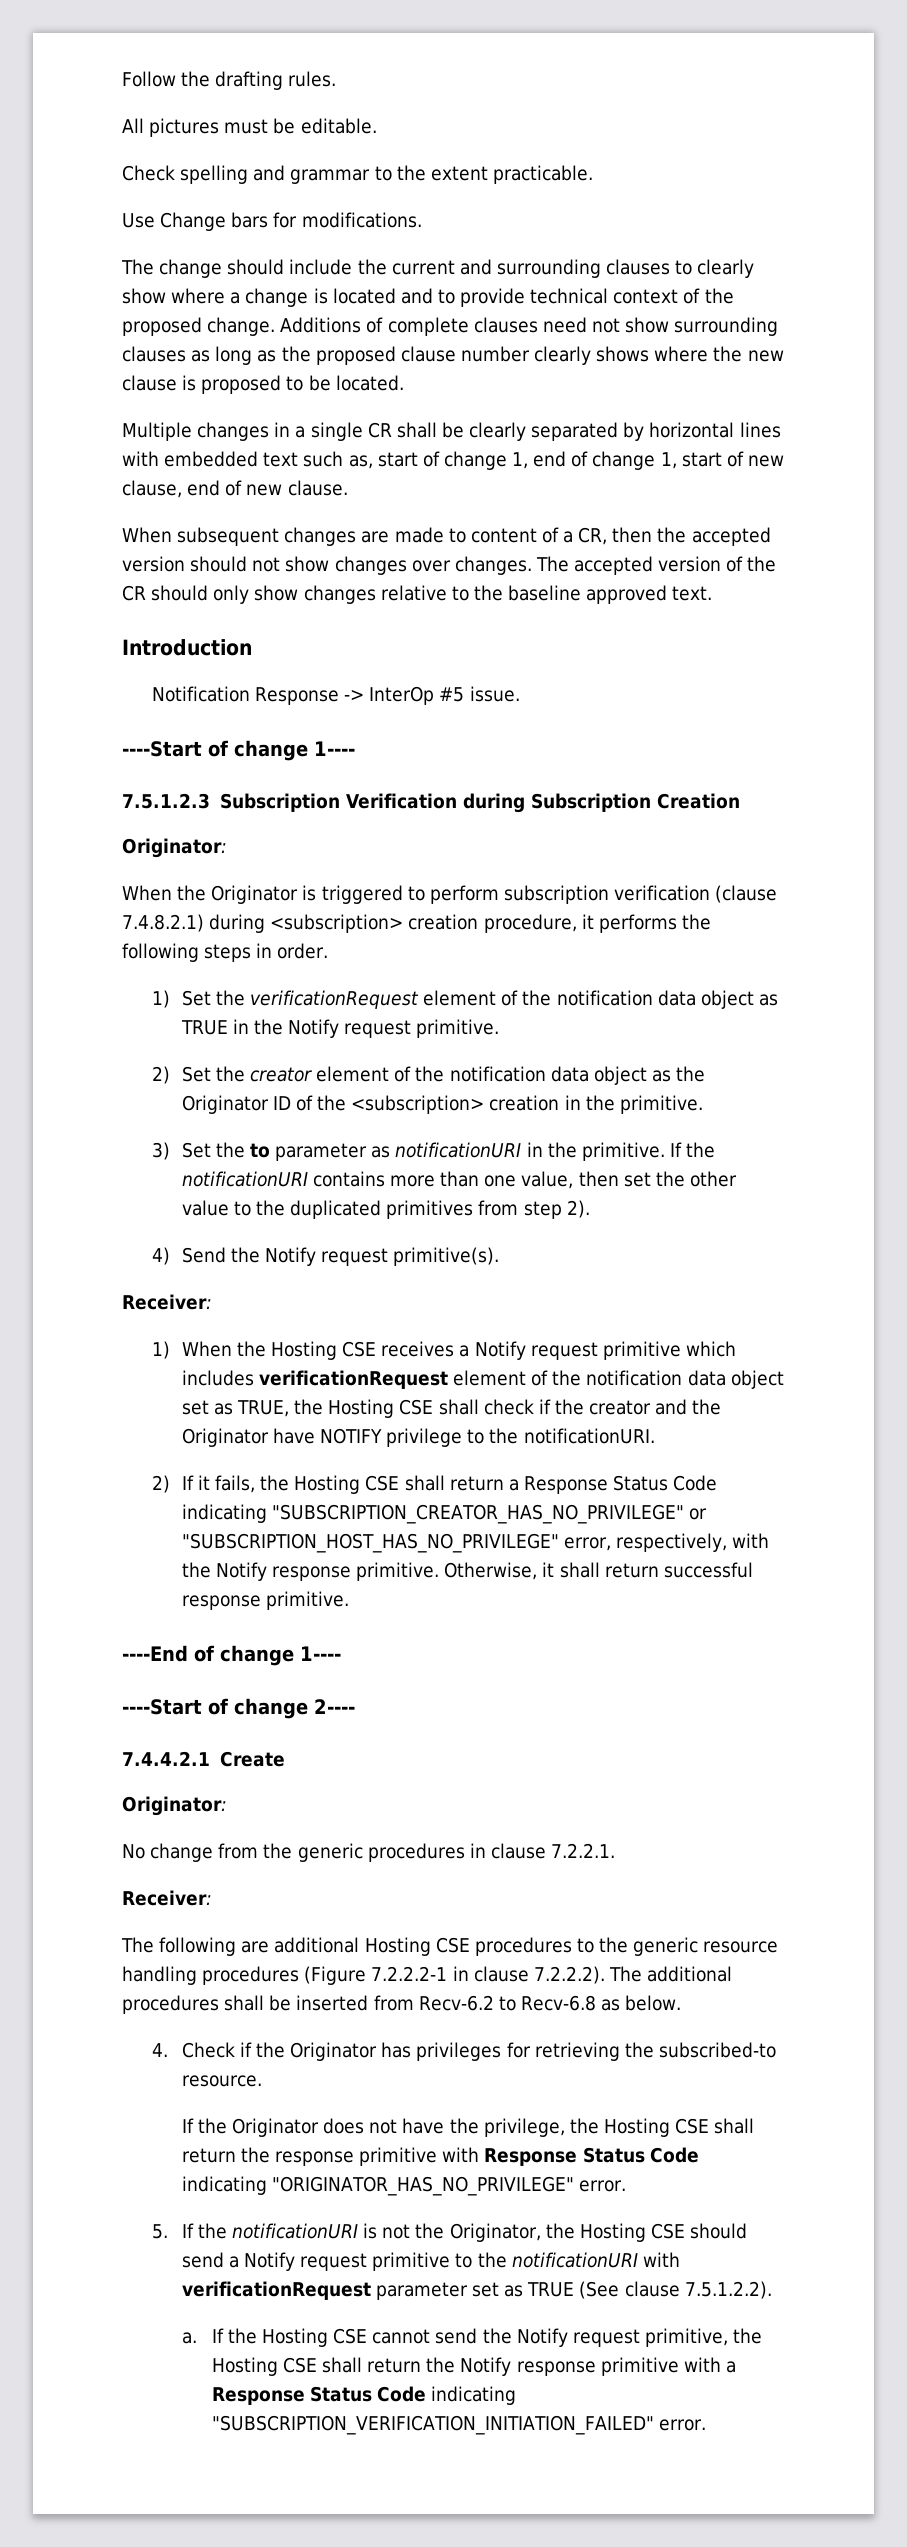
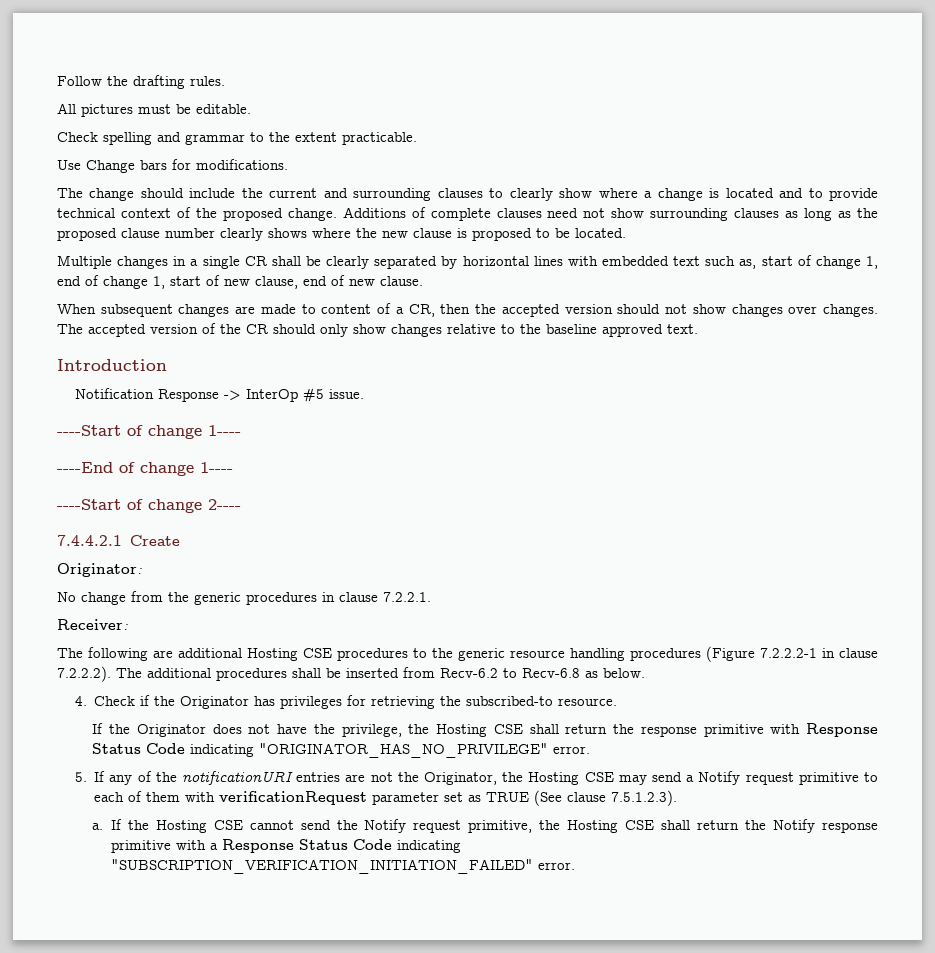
[122,793,741,813] [122,838,227,858] [122,885,778,904] [122,914,711,933] [122,943,329,962] [151,990,778,1009] [180,1019,500,1038] [151,1066,706,1085] [181,1095,703,1114] [151,1142,716,1161] [181,1171,737,1189] [181,1200,590,1219] [151,1247,500,1266] [122,1294,212,1310] [151,1341,736,1360] [181,1370,784,1389] [181,1399,722,1418] [181,1428,655,1447] [151,1475,718,1494] [181,1504,708,1524] [181,1533,770,1553] [181,1562,753,1581] [181,1591,349,1610] // 7.5.1.2.3 Subscription Verification during Subscription Creation // Originator: // When the Originator is triggered to perform subscription verification (clause 7.4.8.2.1) during <subscription> creation procedure, it performs the following steps in order. // 1) Set the verificationRequest element of the notification data object as TRUE in the Notify request primitive. // 2) Set the creator element of the notification data object as the Originator ID of the <subscription> creation in the primitive. // 3) Set the to parameter as notificationURI in the primitive. If the notificationURI contains more than one value, then set the other value to the duplicated primitives from step 2). // 4) Send the Notify request primitive(s). // Receiver: // 1) When the Hosting CSE receives a Notify request primitive which includes verificationRequest element of the notification data object set as TRUE, the Hosting CSE shall check if the creator and the Originator have NOTIFY privilege to the notificationURI. // 2) If it fails, the Hosting CSE shall return a Response Status Code indicating "SUBSCRIPTION_CREATOR_HAS_NO_PRIVILEGE" or "SUBSCRIPTION_HOST_HAS_NO_PRIVILEGE" error, respectively, with the Notify response primitive. Otherwise, it shall return successful response primitive. -> (241, 430) none
[197,2223,378,2239] the notificationURI is -> [109,771,366,785] any of the notificationURI entries are
[690,2223,748,2239] should -> [618,775,647,785] may
[477,2252,638,2268] the notificationURI -> [94,791,181,802] each of them
[684,2281,772,2299] 7.5.1.2.2). -> [611,790,678,806] 7.5.1.2.3).

